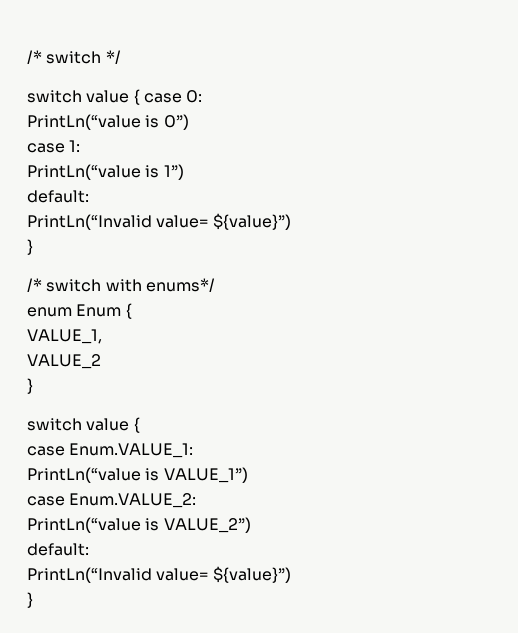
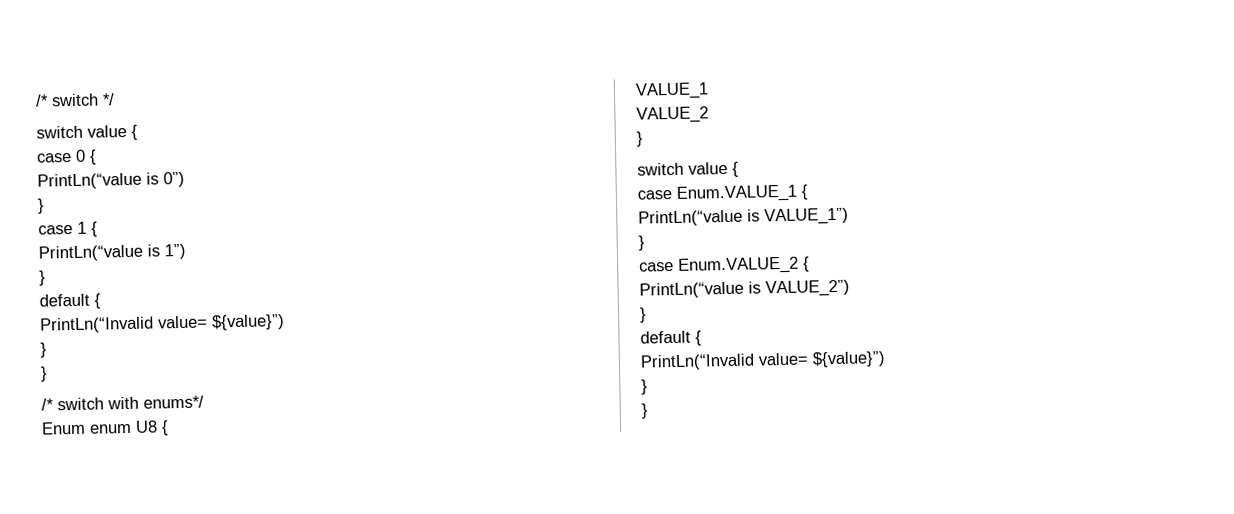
[143,90,203,103] case 0: -> [37,149,97,165] // case 0 {
[27,140,81,153] // case 1: -> [37,198,45,214] [38,221,98,237] // } // case 1 {
[27,190,89,203] [27,213,291,230] [27,239,33,255] default: // PrintLn(“Invalid value= ${value}”) // } -> [39,270,46,286] [39,293,101,309] [40,314,285,334] [40,342,47,358] [40,366,48,382] } // default { // PrintLn(“Invalid value= ${value}”) // } // }
[27,303,132,319] [27,329,102,344] enum Enum { // VALUE_1, -> [41,420,169,436] [635,82,709,100] Enum enum U8 { // VALUE_1
[69,443,194,458] Enum.VALUE_1: -> [676,184,808,203] Enum.VALUE_1 {
[27,493,197,508] // case Enum.VALUE_2: -> [638,235,645,251] [639,256,810,275] // } // case Enum.VALUE_2 {
[27,543,89,556] [27,566,291,583] [27,592,33,608] default: // PrintLn(“Invalid value= ${value}”) // } -> [639,307,647,323] [640,330,702,346] [640,351,886,371] [641,379,648,395] [641,403,648,419] } // default { // PrintLn(“Invalid value= ${value}”) // } // }

